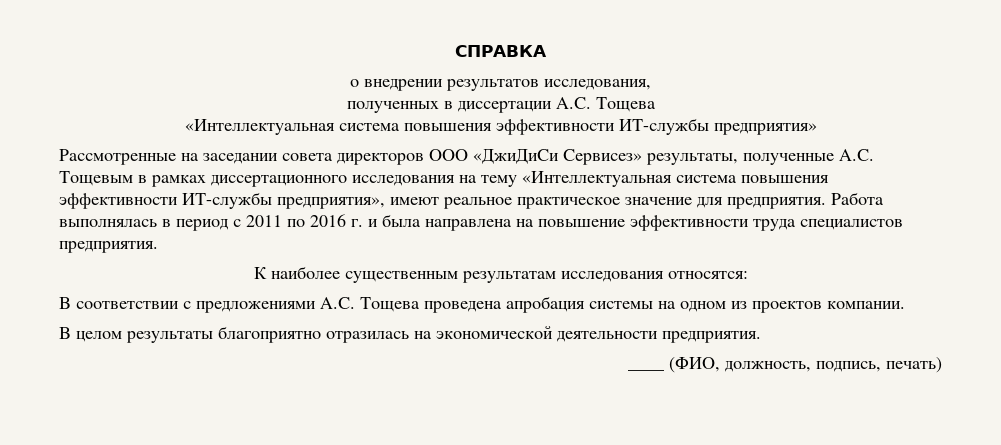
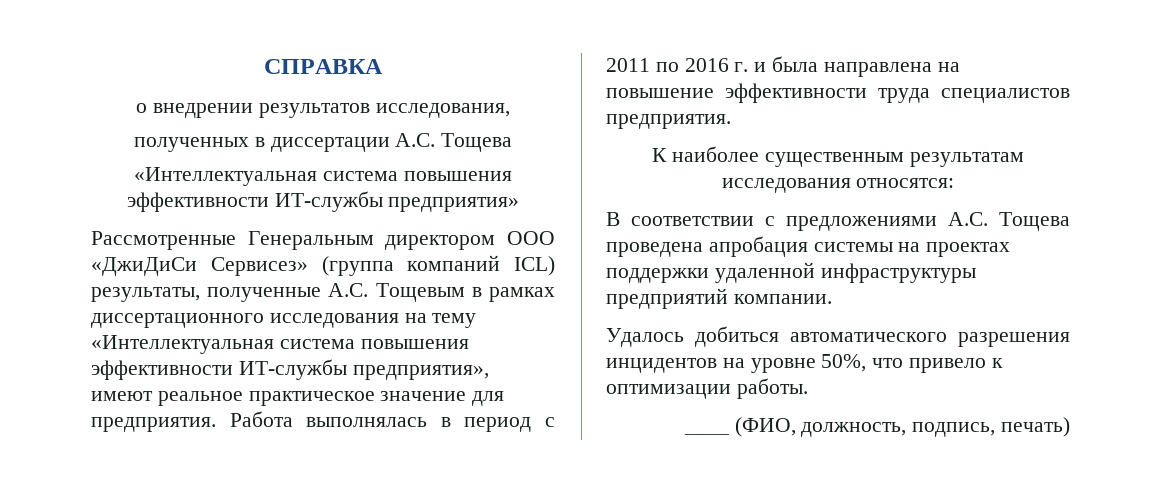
[181,149,642,165] на заседании совета директоров ООО «ДжиДиСи Сервисез» -> [247,231,555,250] [91,255,555,276] Генеральным директором ООО «ДжиДиСи Сервисез» (группа компаний ICL)
[680,301,905,313] [59,326,761,343] одном из проектов компании. // В целом результаты благоприятно отразилась на экономической деятельности предприятия. -> [926,242,1011,257] [606,262,976,283] [606,288,832,309] [606,326,1070,347] [606,354,1003,373] [606,378,808,399] проектах поддержки удаленной инфраструктуры предприятий компании. // Удалось добиться автоматического разрешения инцидентов на уровне 50%, что привело к оптимизации работы.

